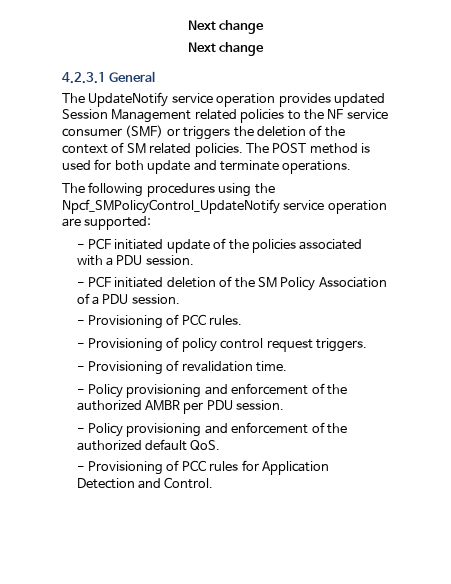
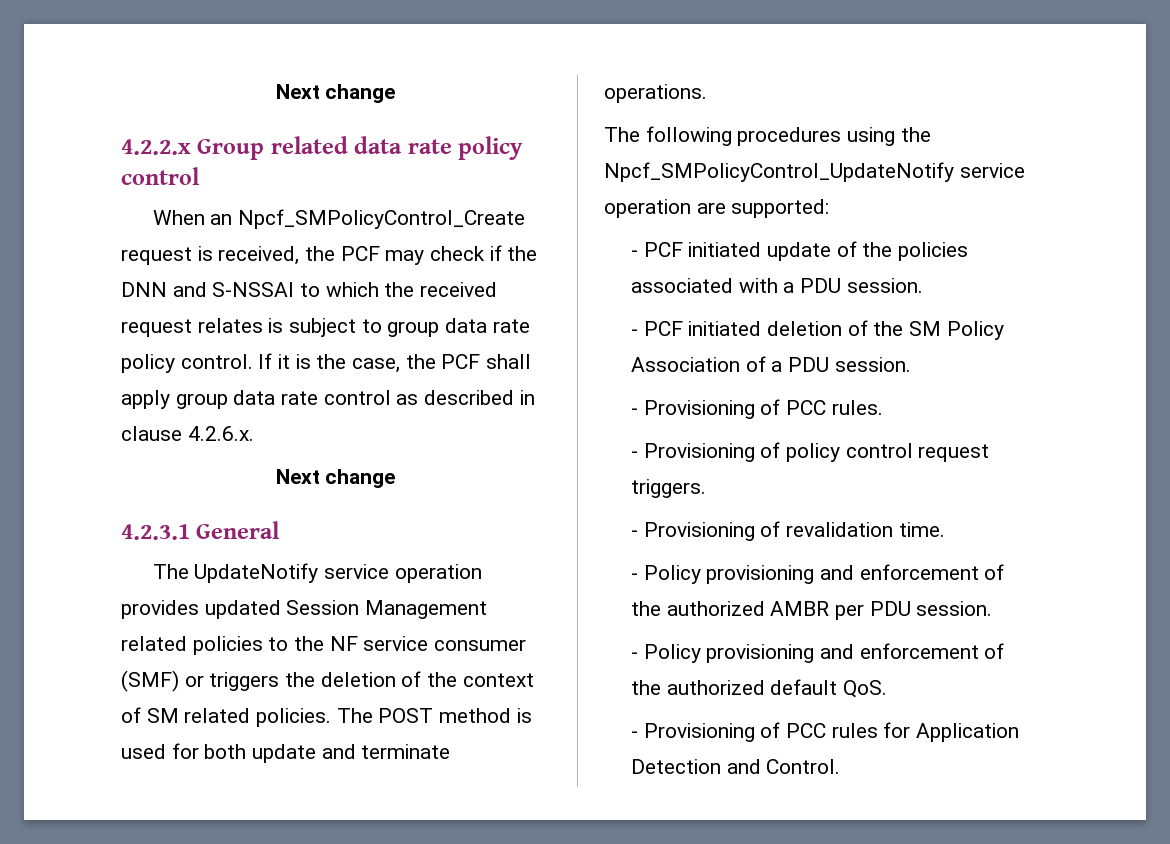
[187,20,265,34] Next change -> [275,84,396,103] [121,136,524,160] [121,167,200,185] [152,209,526,229] [121,245,538,265] [121,282,498,297] [121,318,530,337] [121,353,532,373] [121,390,535,409] [121,426,254,441] Next change // 4.2.2.x Group related data rate policy control // When an Npcf_SMPolicyControl_Create request is received, the PCF may check if the DNN and S-NSSAI to which the received request relates is subject to group data rate policy control. If it is the case, the PCF shall apply group data rate control as described in clause 4.2.6.x.

